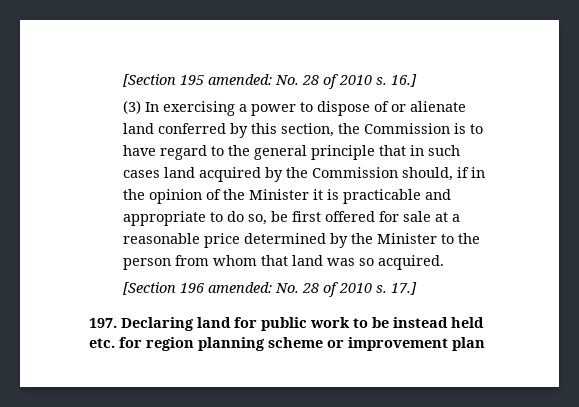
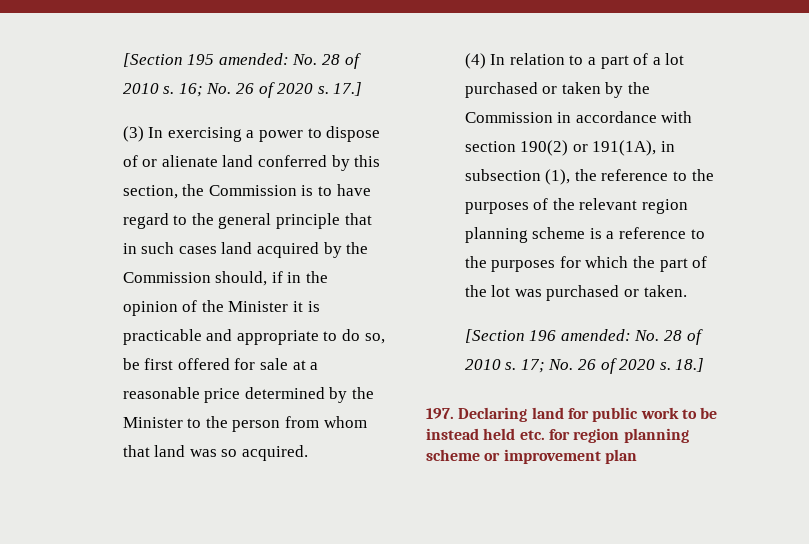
[391,74,418,87] 16.] -> [178,82,363,98] 16; No. 26 of 2020 s. 17.]
(445, 262) none -> [464,53,685,69] [464,82,650,98] [464,111,693,123] [464,140,675,156] [464,169,714,185] [464,198,688,214] [464,227,705,243] [464,256,708,272] [464,285,687,301] // (4) In relation to a part of a lot purchased or taken by the Commission in accordance with section 190(2) or 191(1A), in subsection (1), the reference to the purposes of the relevant region planning scheme is a reference to the purposes for which the part of the lot was purchased or taken.
[391,282,418,295] 17.] -> [520,358,705,374] 17; No. 26 of 2020 s. 18.]

